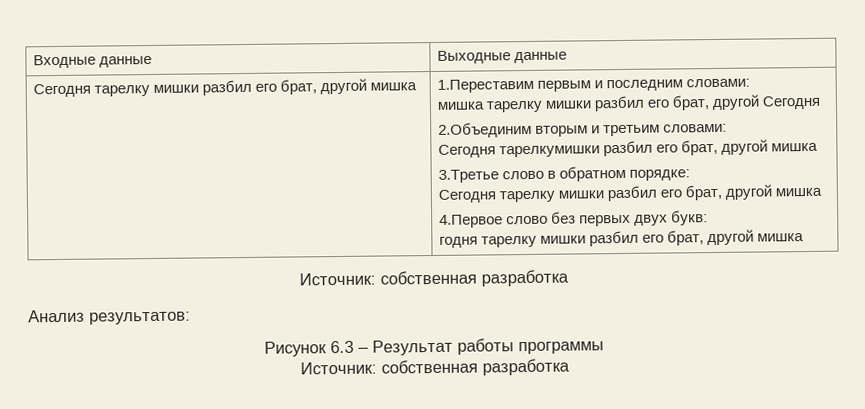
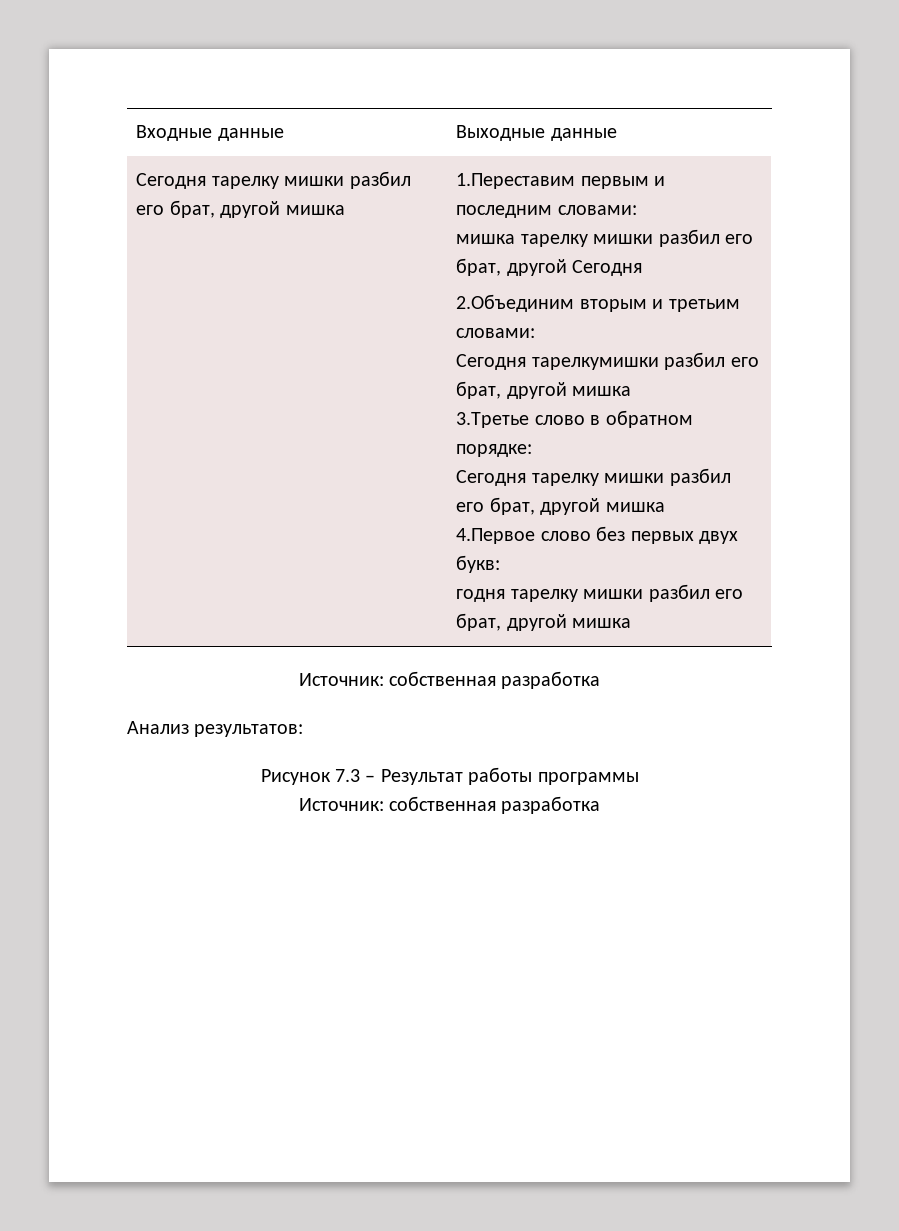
[330,340,354,354] 6.3 -> [334,769,360,782] 7.3

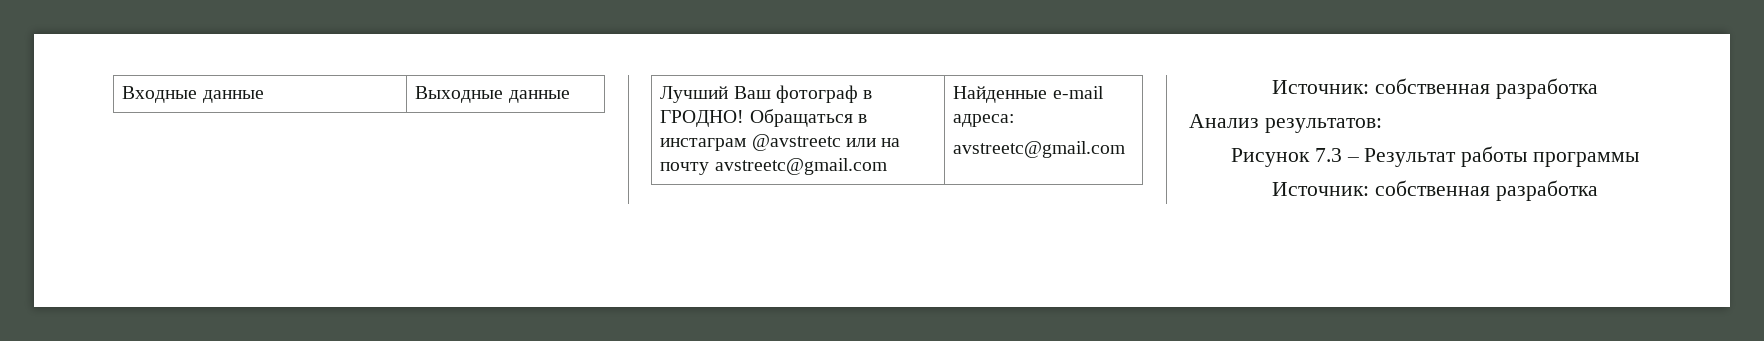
[136,171,411,189] [136,200,345,218] [456,173,666,189] [456,205,637,218] [456,229,754,247] [456,258,643,276] [456,294,740,312] [456,328,536,338] [456,352,759,370] [456,381,632,399] [456,410,693,428] [456,444,533,457] [456,468,731,486] [456,497,665,515] [456,526,739,544] [456,555,501,573] [456,584,744,602] [456,613,632,631] Сегодня тарелку мишки разбил его брат, другой мишка | 1.Переставим первым и последним словами: // мишка тарелку мишки разбил его брат, другой Сегодня // 2.Объединим вторым и третьим словами: // Сегодня тарелкумишки разбил его брат, другой мишка // 3.Третье слово в обратном порядке: // Сегодня тарелку мишки разбил его брат, другой мишка // 4.Первое слово без первых двух букв: // годня тарелку мишки разбил его брат, другой мишка -> [660,85,873,103] [660,109,867,127] [660,134,901,151] [660,158,887,175] [953,86,1104,103] [953,114,1015,127] [953,141,1126,158] Лучший Ваш фотограф в ГРОДНО! Обращаться в инстаграм @avstreetc или на почту avstreetc@gmail.com | Найденные e-mail адреса: // avstreetc@gmail.com

